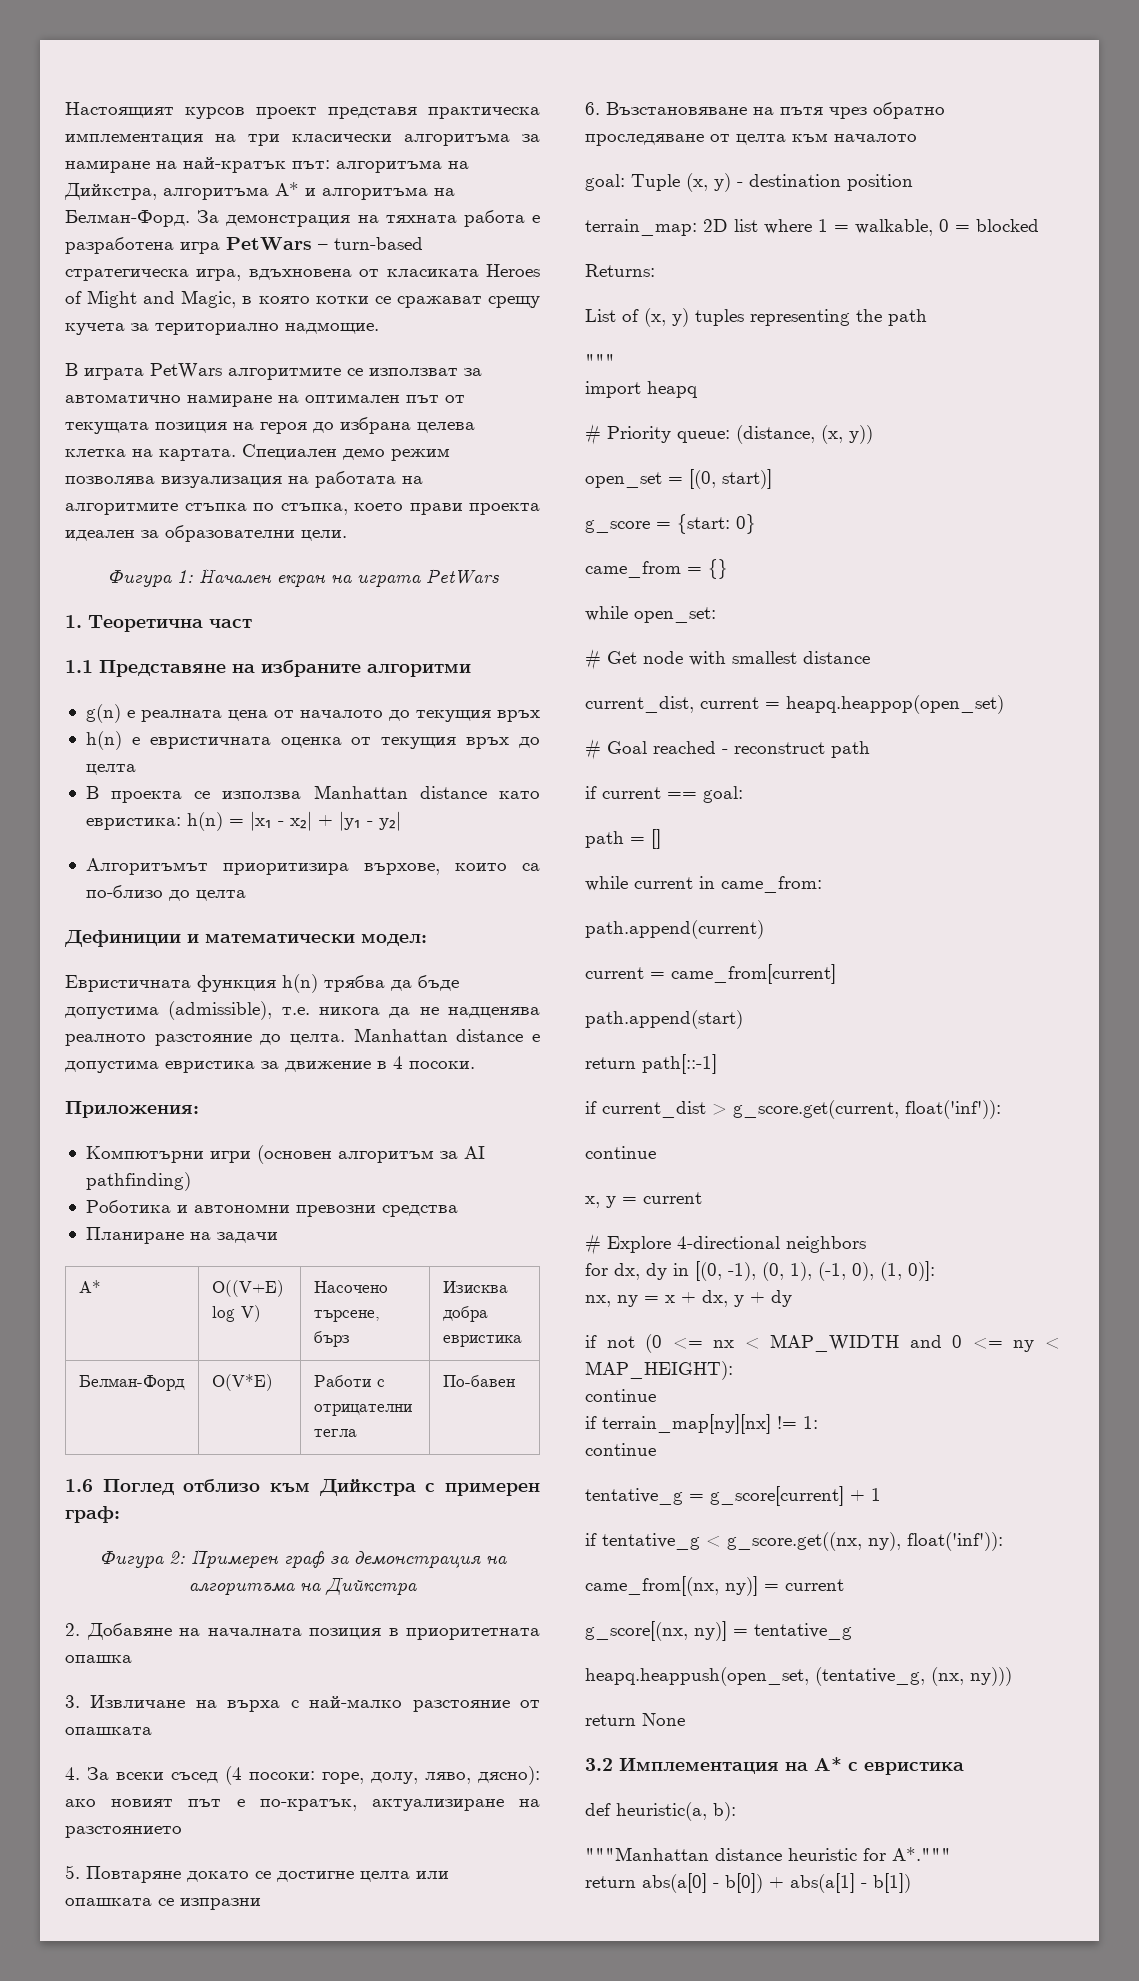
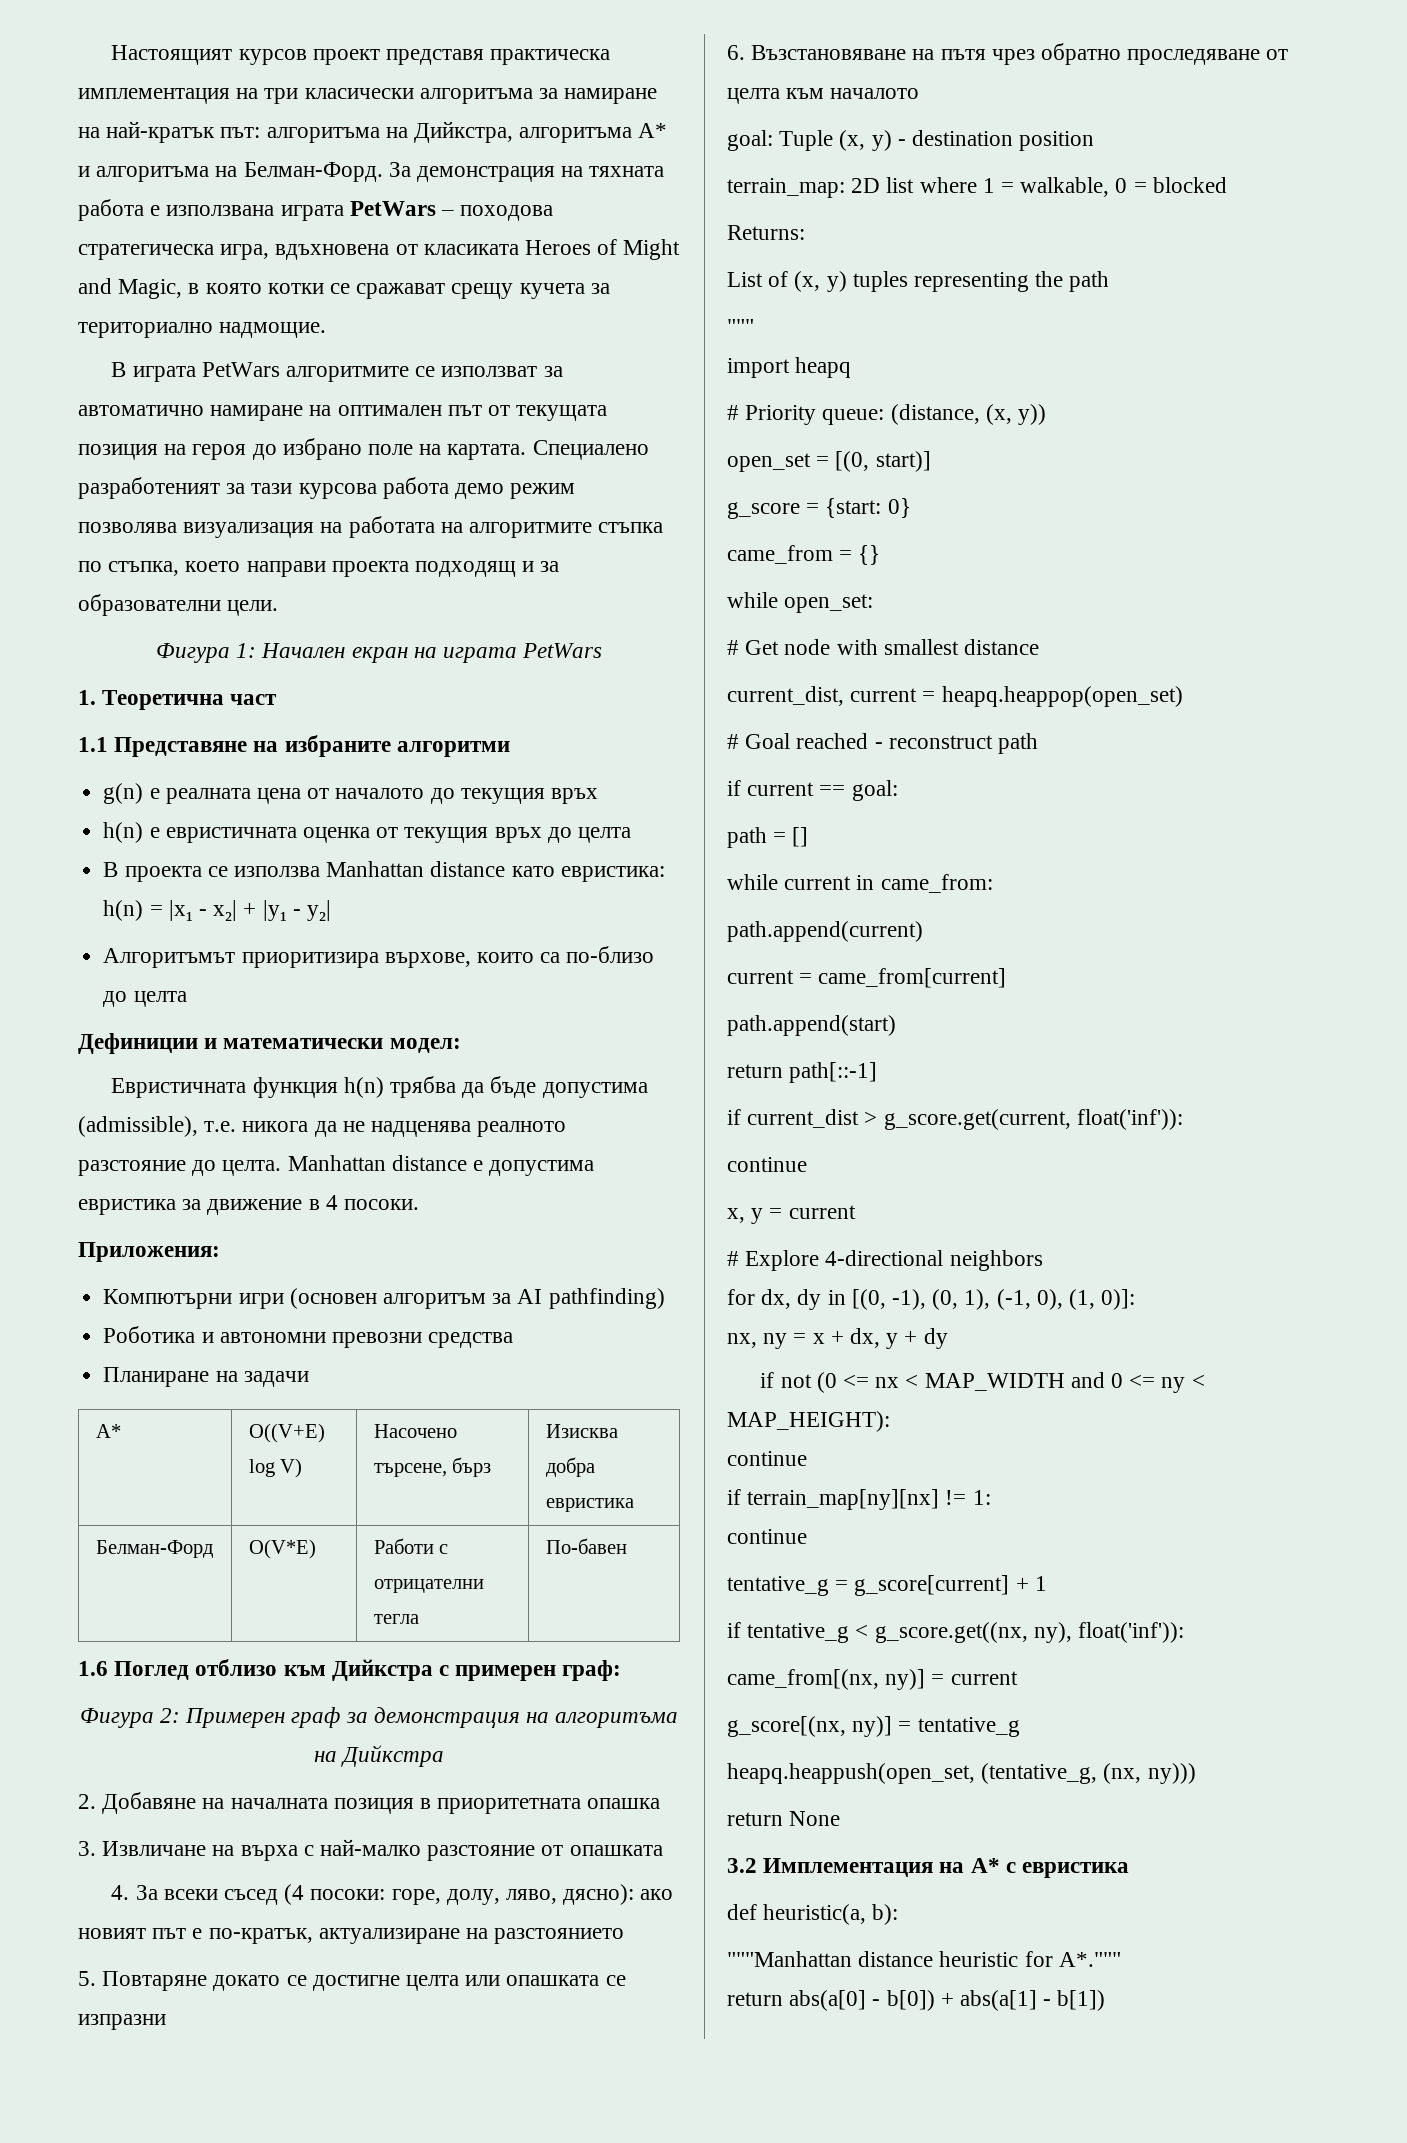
[65,237,220,254] разработена игра -> [166,205,344,221] използвана играта
[334,237,423,250] turn-based -> [460,205,554,221] походова
[340,417,475,434] [65,444,337,461] избрана целева клетка на картата. Специален -> [282,438,649,460] [78,477,449,499] избрано поле на картата. Специалено разработеният за тази курсова работа
[409,503,540,515] [65,530,135,541] прави проекта идеален -> [246,561,535,577] направи проекта подходящ и

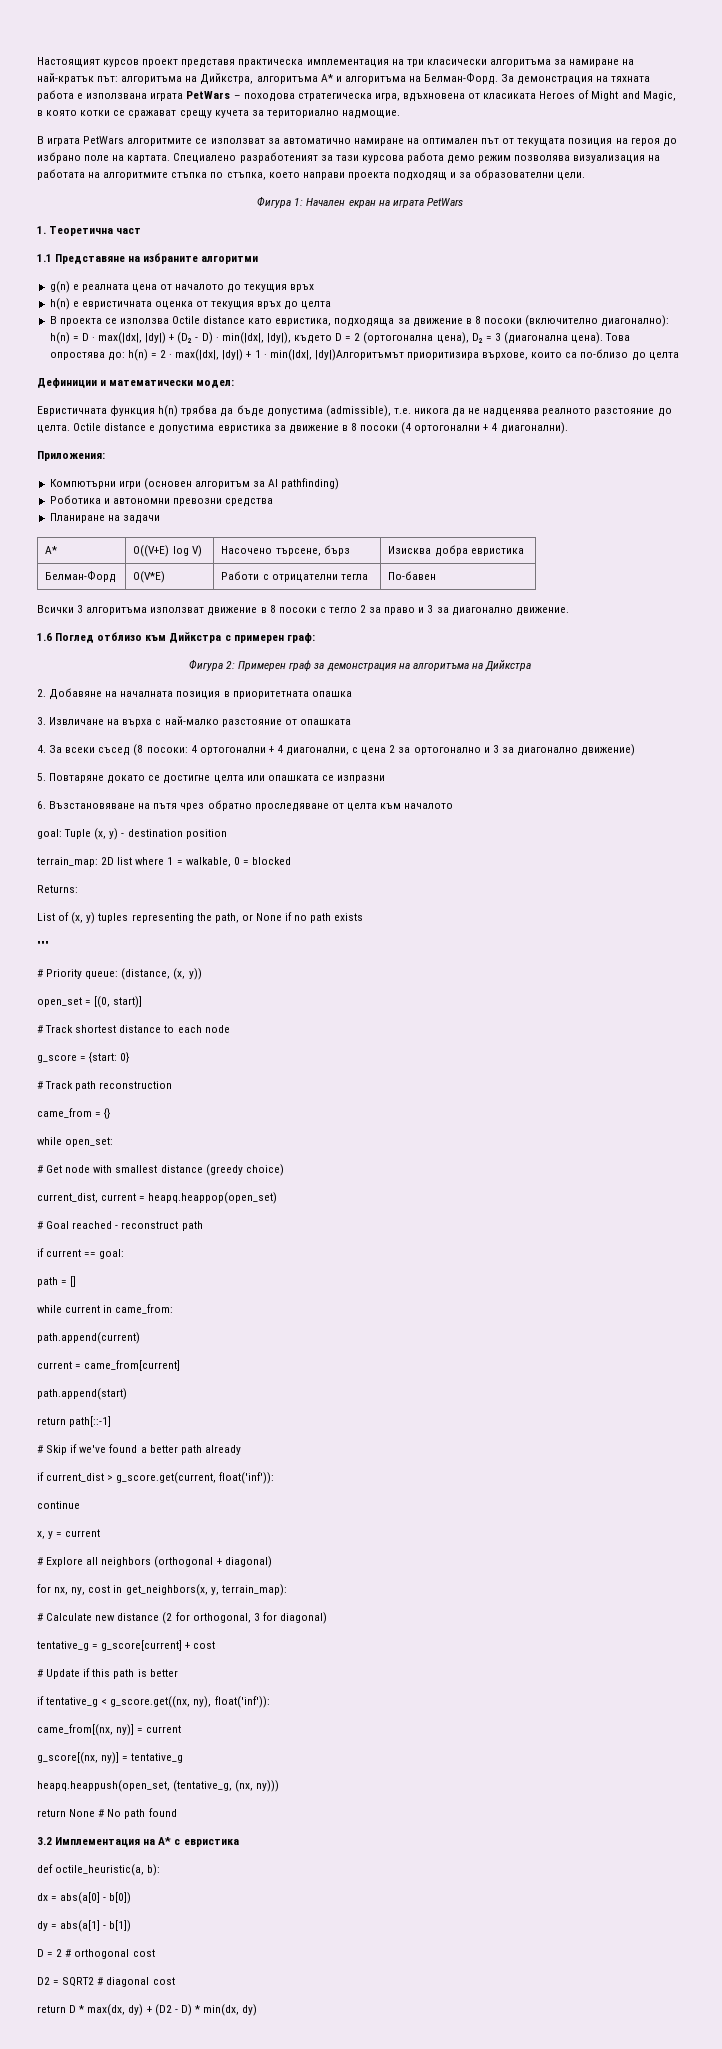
[326,861,425,877] Manhattan -> [172,316,201,324] Octile
[560,866,665,882] [103,900,331,921] [103,948,236,968] евристика: h(n) = |x₁ - x₂| + |y₁ - y₂| // Алгоритъмът -> [275,315,670,327] [49,332,631,344] [49,349,404,361] евристика, подходяща за движение в 8 посоки (включително диагонално): h(n) = D · max(|dx|, |dy|) + (D₂ - D) · min(|dx|, |dy|), където D = 2 (ортогонална цена), D₂ = 3 (диагонална цена). Това опростява до: h(n) = 2 · max(|dx|, |dy|) + 1 · min(|dx|, |dy|)Алгоритъмът
[287,1155,386,1171] Manhattan -> [73,423,102,431] Octile
[325,1195,420,1210] 4 посоки. -> [350,422,568,434] 8 посоки (4 ортогонални + 4 диагонални).
(627, 1546) none -> [37,605,569,616] // Всички 3 алгоритъма използват движение в 8 посоки с тегло 2 за право и 3 за диагонално движение.
[284,1884,674,1905] [78,1928,625,1944] (4 посоки: горе, долу, ляво, дясно): ако новият път е по-кратък, актуализиране на разстоянието -> [133,744,636,756] (8 посоки: 4 ортогонални + 4 диагонални, с цена 2 за ортогонално и 3 за диагонално движение)
[1069,271,1110,292] path -> [214,912,364,923] path, or None if no path exists
[727,357,852,378] // import heapq -> (49, 945) none
(931, 461) none -> [37,1025,230,1033] // # Track shortest distance to each node
(911, 508) none -> [37,1081,173,1091] // # Track path reconstruction
(1040, 647) none -> [205,1164,284,1176] (greedy choice)
(878, 1072) none -> [37,1444,241,1455] // # Skip if we've found a better path already
[825,1250,944,1266] 4-directional -> [86,1557,99,1565] all
[727,1289,1136,1310] [727,1328,948,1349] [760,1372,1205,1393] [727,1411,890,1432] [727,1451,807,1466] [727,1489,991,1510] [727,1529,807,1544] [727,1575,1047,1596] // for dx, dy in [(0, -1), (0, 1), (-1, 0), (1, 0)]: // nx, ny = x + dx, y + dy // if not (0 <= nx < MAP_WIDTH and 0 <= ny < MAP_HEIGHT): // continue // if terrain_map[ny][nx] != 1: // continue // tentative_g = g_score[current] + 1 -> [154,1556,272,1568] [37,1584,287,1596] [37,1612,327,1624] [37,1640,216,1651] [37,1668,178,1679] (orthogonal + diagonal) // for nx, ny, cost in get_neighbors(x, y, terrain_map): // # Calculate new distance (2 for orthogonal, 3 for diagonal) // tentative_g = g_score[current] + cost // # Update if this path is better
(841, 1818) none -> [98,1808,177,1819] # No path found
[763,1904,867,1925] heuristic(a, -> [55,1864,145,1876] octile_heuristic(a,
[727,1951,1121,1967] [727,1992,783,2006] """Manhattan distance heuristic for A*.""" // return -> [37,1893,58,1901] dx =
[940,1992,954,2006] + -> [37,1921,58,1931] // dy =
(1106, 2000) none -> [37,1949,155,1959] [37,1977,175,1987] [37,2004,258,2016] // D = 2 # orthogonal cost // D2 = SQRT2 # diagonal cost // return D * max(dx, dy) + (D2 - D) * min(dx, dy)

